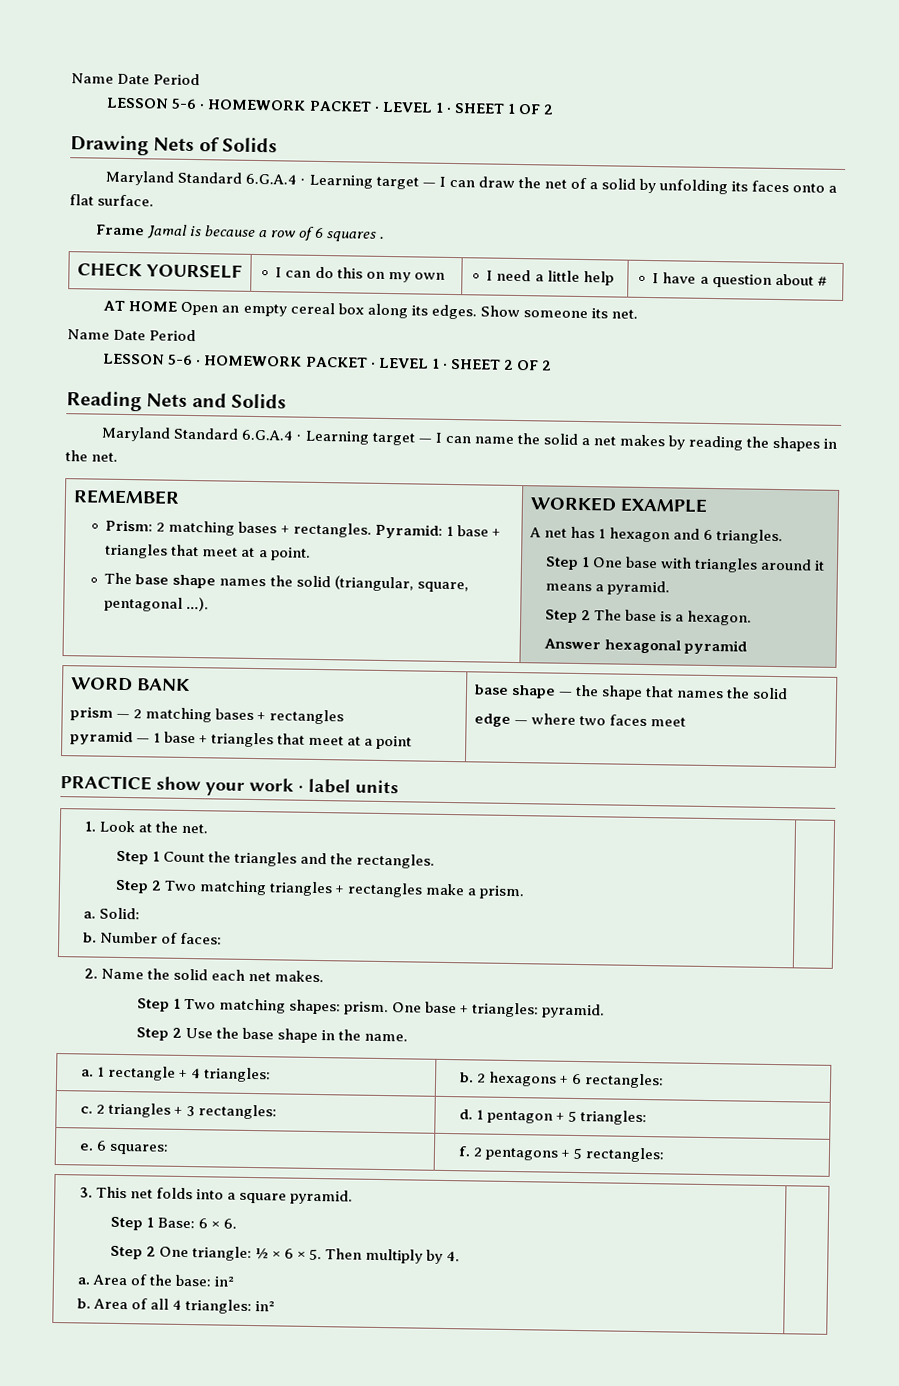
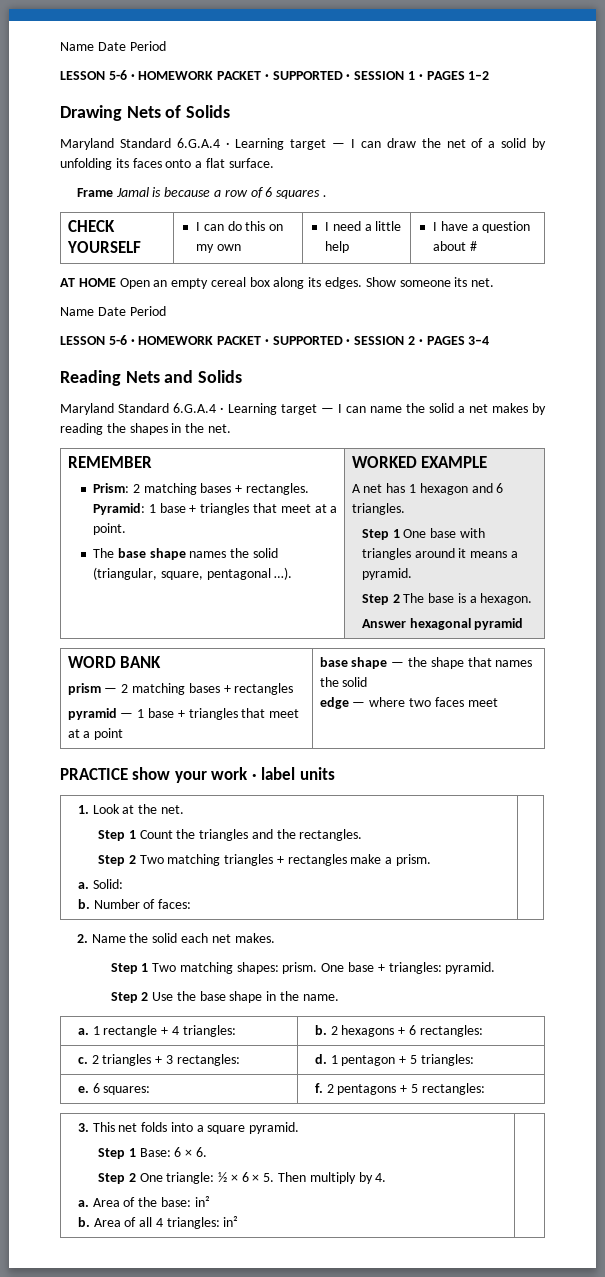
[71,73,201,86] [106,97,554,115] Name Date Period // LESSON 5-6 · HOMEWORK PACKET · LEVEL 1 · SHEET 1 OF 2 -> [60,41,166,51] [60,70,490,80] Name Date Period // LESSON 5-6 · HOMEWORK PACKET · SUPPORTED · SESSION 1 · PAGES 1–2
[377,357,552,371] LEVEL 1 · SHEET 2 OF 2 -> [272,336,490,345] SUPPORTED · SESSION 2 · PAGES 3–4

